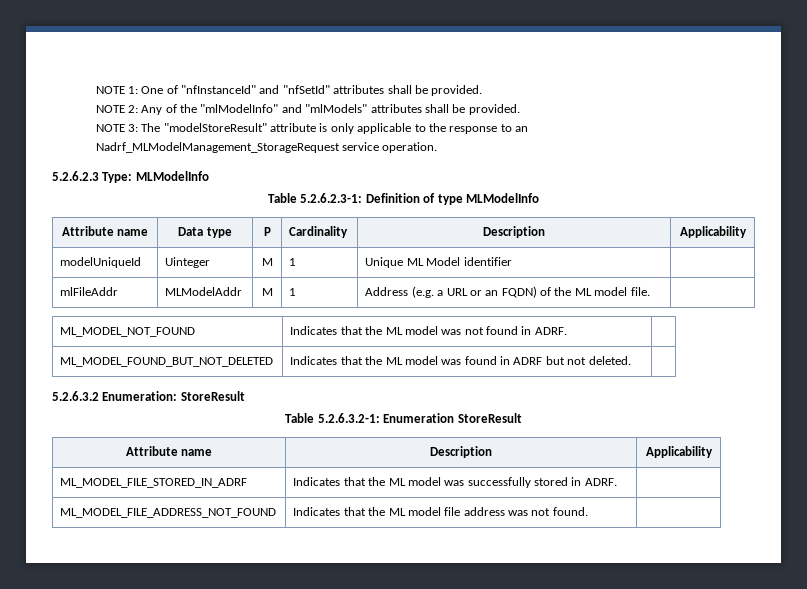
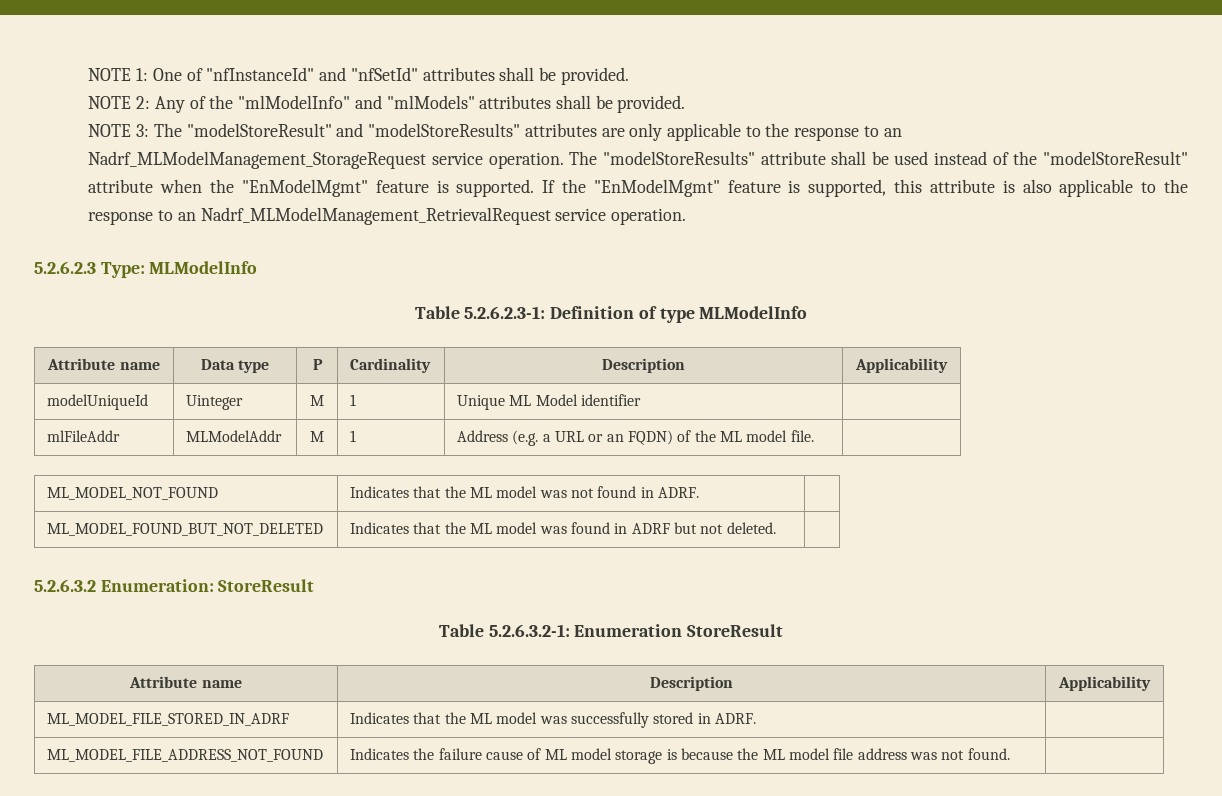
[270,123,328,132] attribute is -> [336,123,625,137] and "modelStoreResults" attributes are
(438, 147) none -> [569,151,1188,165] [88,179,1188,197] [88,207,687,225] The "modelStoreResults" attribute shall be used instead of the "modelStoreResult" attribute when the "EnModelMgmt" feature is supported. If the "EnModelMgmt" feature is supported, this attribute is also applicable to the response to an Nadrf_MLModelManagement_RetrievalRequest service operation.
[343,507,366,516] that -> [413,748,734,764] the failure cause of ML model storage is because

